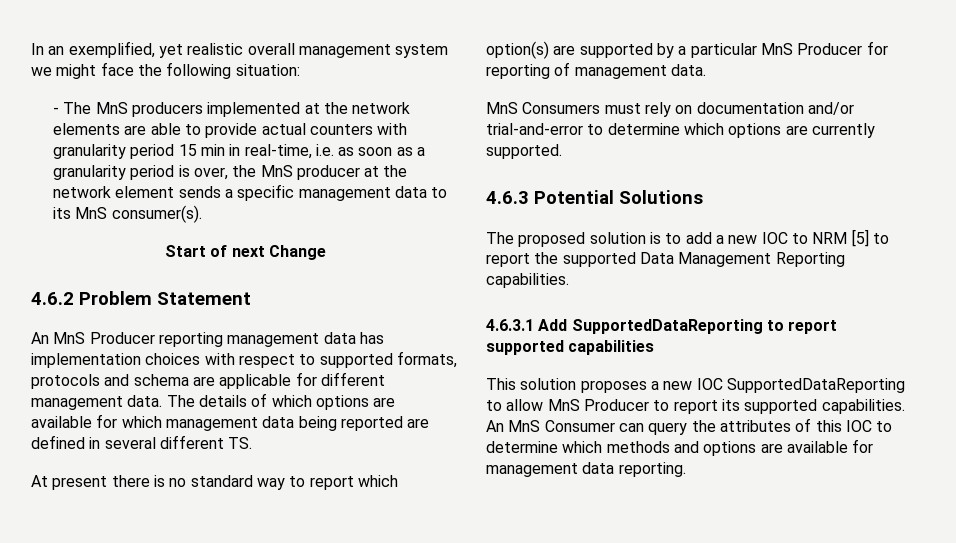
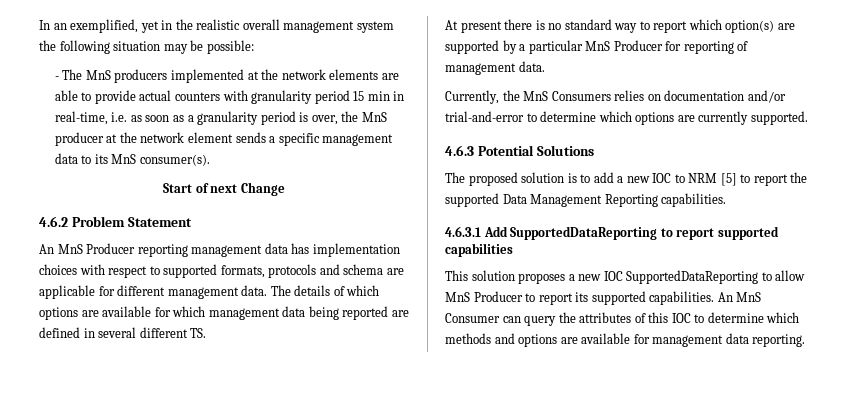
(183, 51) none -> [161,19,193,30] in the
[31,62,300,79] we might face the following situation: -> [39,40,254,54] the following situation may be possible:
[486,102,671,117] MnS Consumers must rely -> [445,90,645,104] Currently, the MnS Consumers relies

